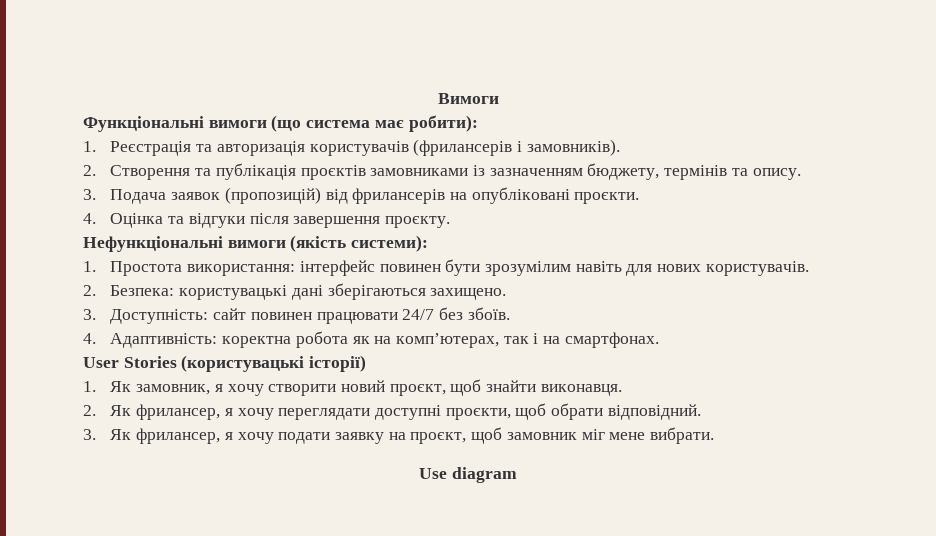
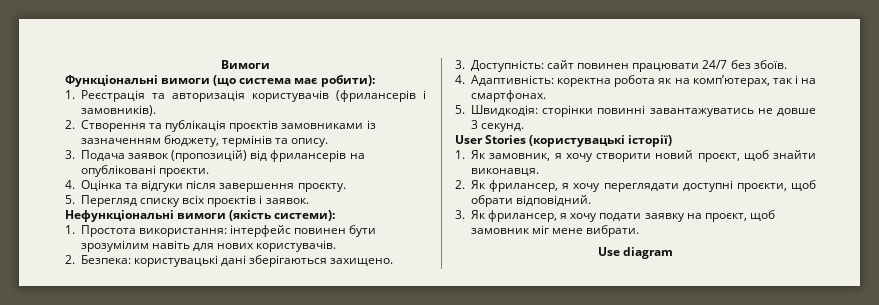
(450, 222) none -> [65,195,309,207] // 5. Перегляд списку всіх проєктів і заявок.
(659, 340) none -> [455,105,816,117] [471,120,525,132] // 5. Швидкодія: сторінки повинні завантажуватись не довше 3 секунд.

